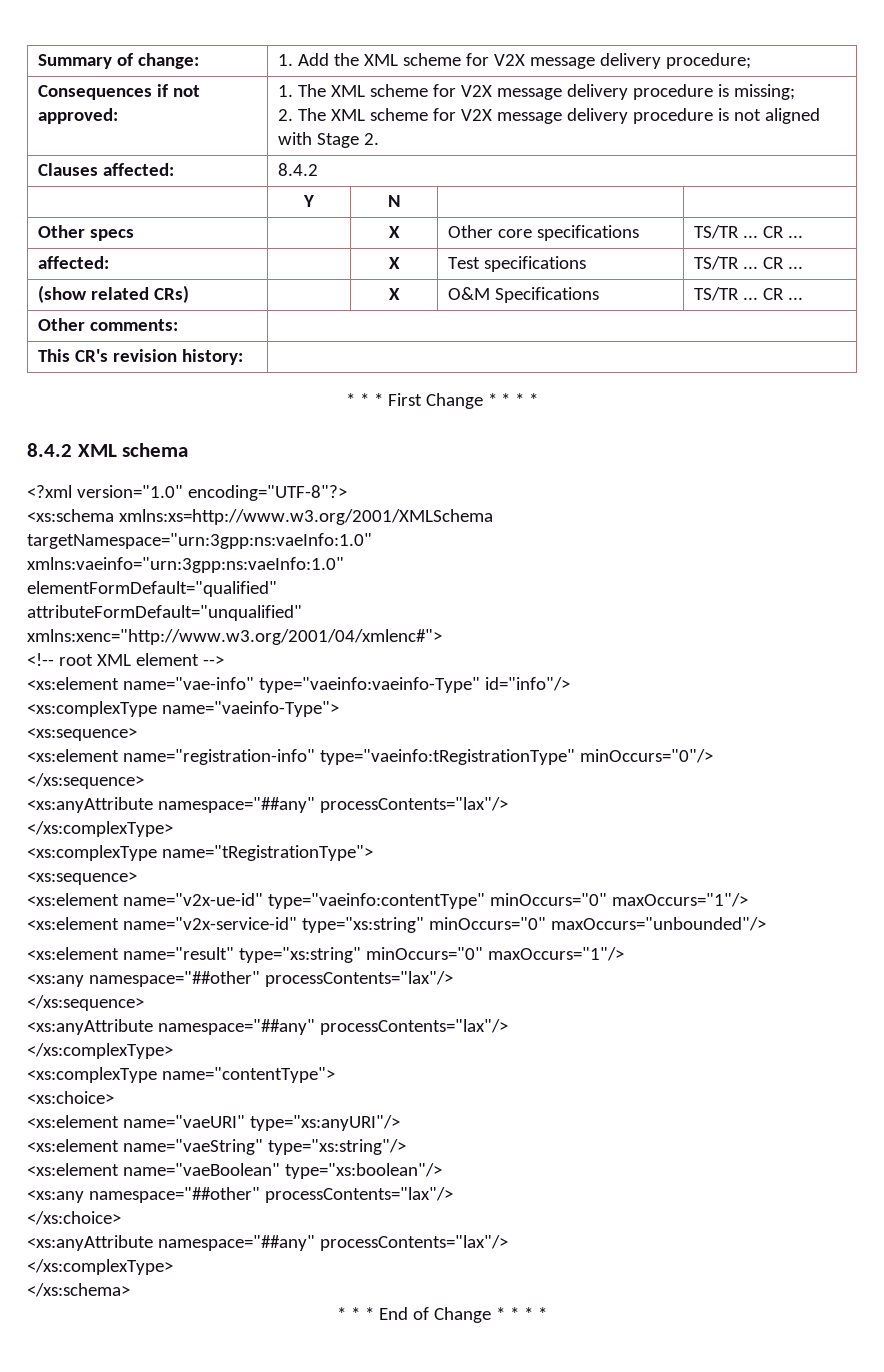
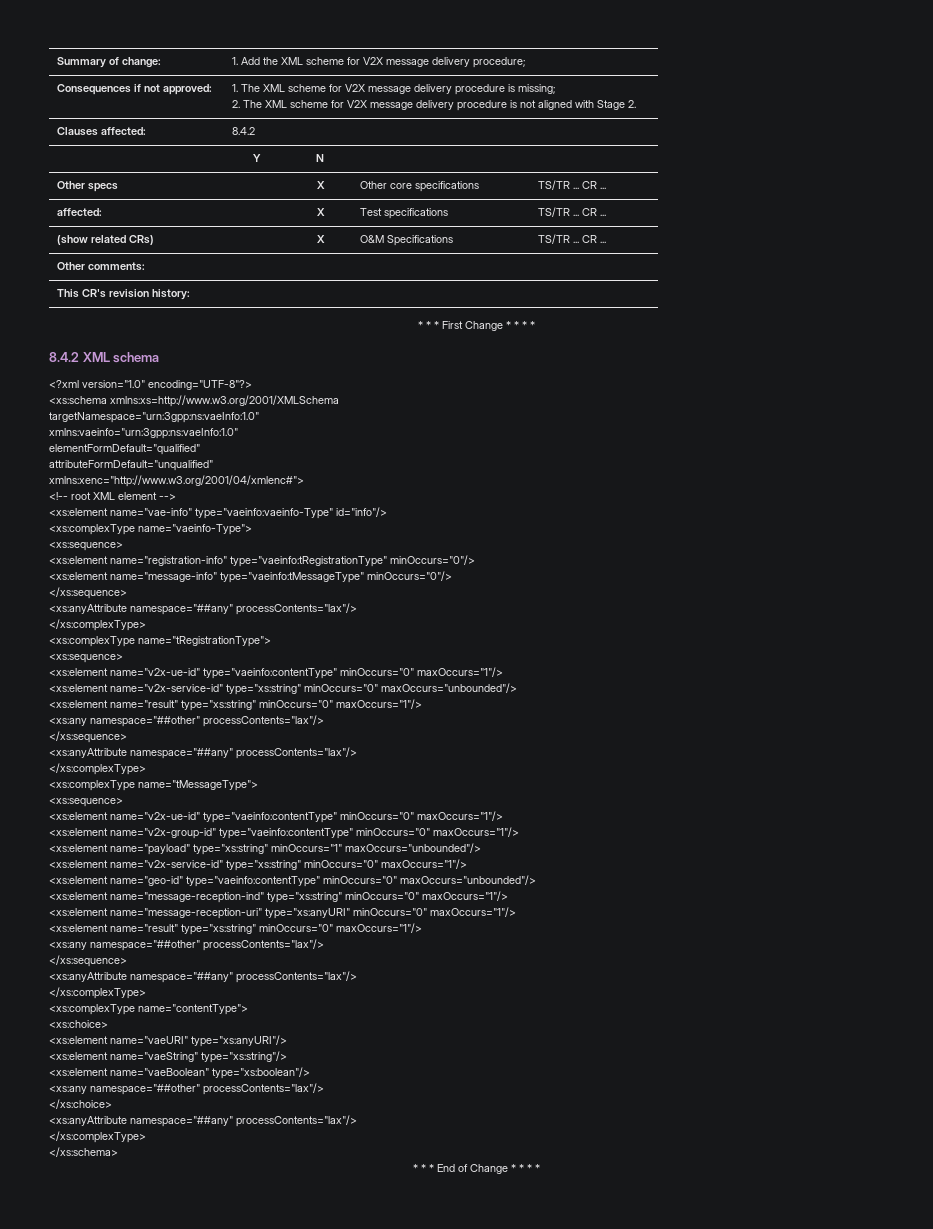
(713, 756) none -> [49,571,452,583] // <xs:element name="message-info" type="vaeinfo:tMessageType" minOccurs="0"/>
(173, 1051) none -> [49,780,258,791] [49,798,123,807] [49,811,503,823] [49,827,519,839] [49,843,481,855] [49,859,467,871] [49,875,536,887] [49,891,508,903] [49,907,516,919] [49,923,422,935] [49,939,324,951] [49,955,127,967] [49,971,357,983] [49,987,146,999] // <xs:complexType name="tMessageType"> // <xs:sequence> // <xs:element name="v2x-ue-id" type="vaeinfo:contentType" minOccurs="0" maxOccurs="1"/> // <xs:element name="v2x-group-id" type="vaeinfo:contentType" minOccurs="0" maxOccurs="1"/> // <xs:element name="payload" type="xs:string" minOccurs="1" maxOccurs="unbounded"/> // <xs:element name="v2x-service-id" type="xs:string" minOccurs="0" maxOccurs="1"/> // <xs:element name="geo-id" type="vaeinfo:contentType" minOccurs="0" maxOccurs="unbounded"/> // <xs:element name="message-reception-ind" type="xs:string" minOccurs="0" maxOccurs="1"/> // <xs:element name="message-reception-uri" type="xs:anyURI" minOccurs="0" maxOccurs="1"/> // <xs:element name="result" type="xs:string" minOccurs="0" maxOccurs="1"/> // <xs:any namespace="##other" processContents="lax"/> // </xs:sequence> // <xs:anyAttribute namespace="##any" processContents="lax"/> // </xs:complexType>

